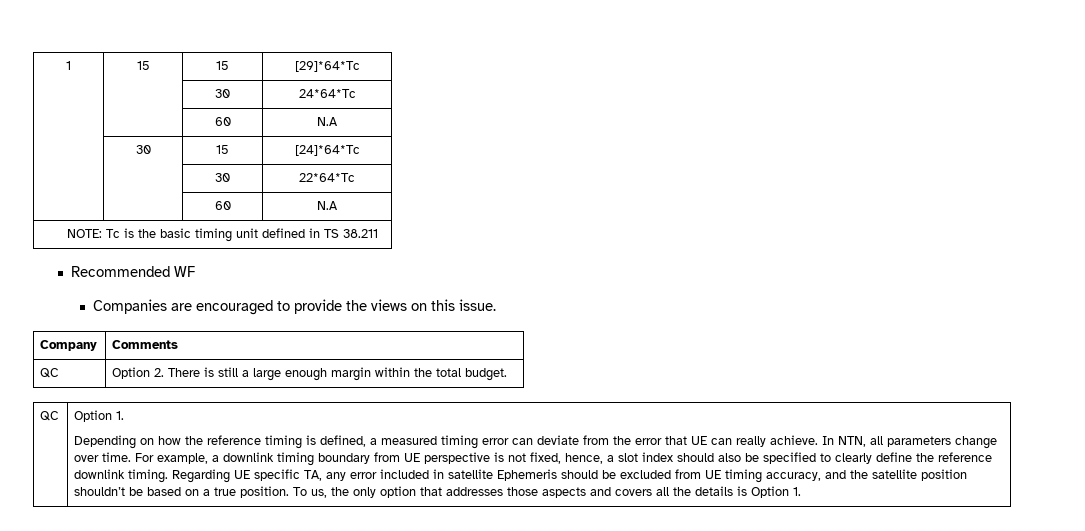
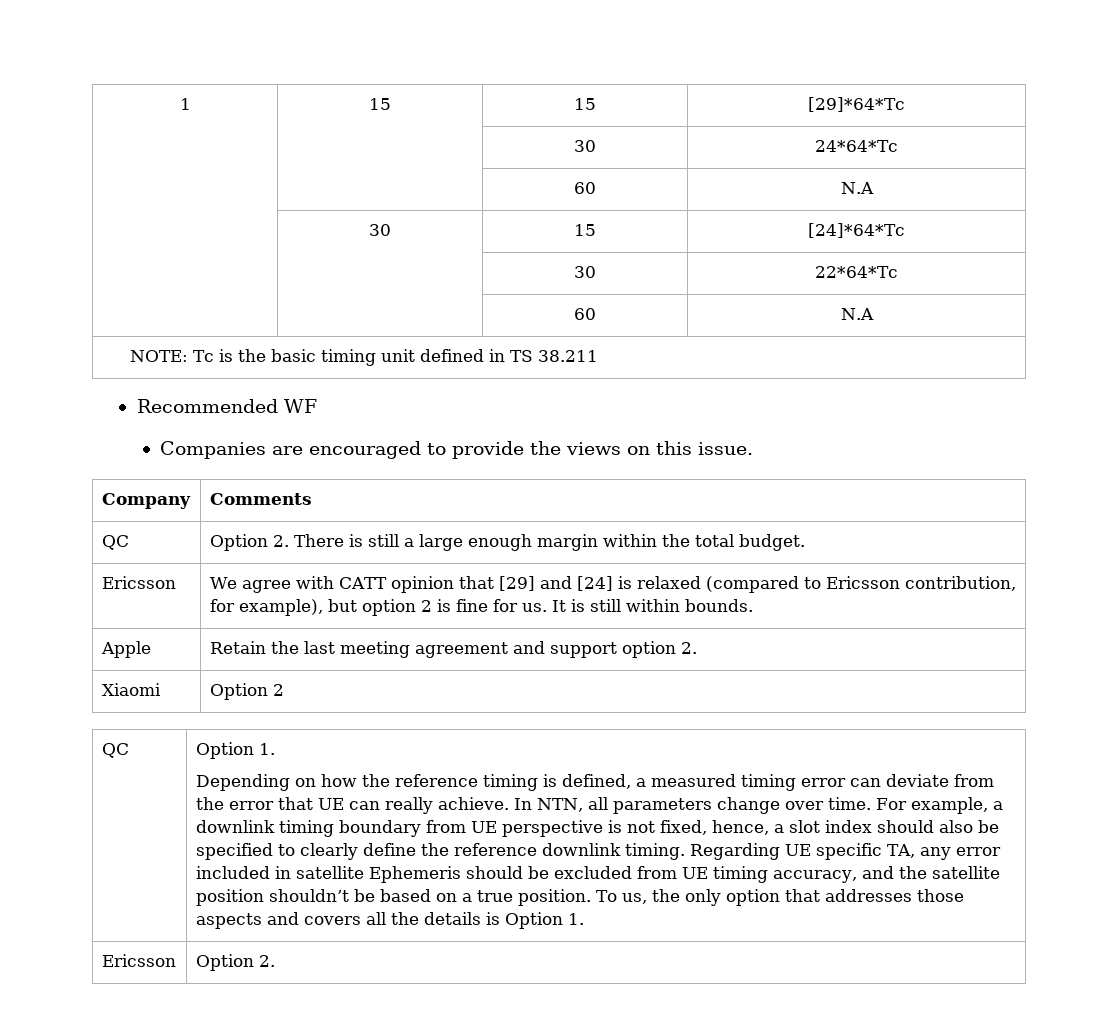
(508, 374) none -> [101,576,176,589] [209,576,1016,593] [209,599,753,616] [100,641,151,658] [209,641,697,658] [101,683,161,696] [209,683,284,700] // Ericsson | We agree with CATT opinion that [29] and [24] is relaxed (compared to Ericsson contribution, for example), but option 2 is fine for us. It is still within bounds. // Apple | Retain the last meeting agreement and support option 2. // Xiaomi | Option 2
(802, 491) none -> [101,954,176,967] [195,954,275,971] // Ericsson | Option 2.

